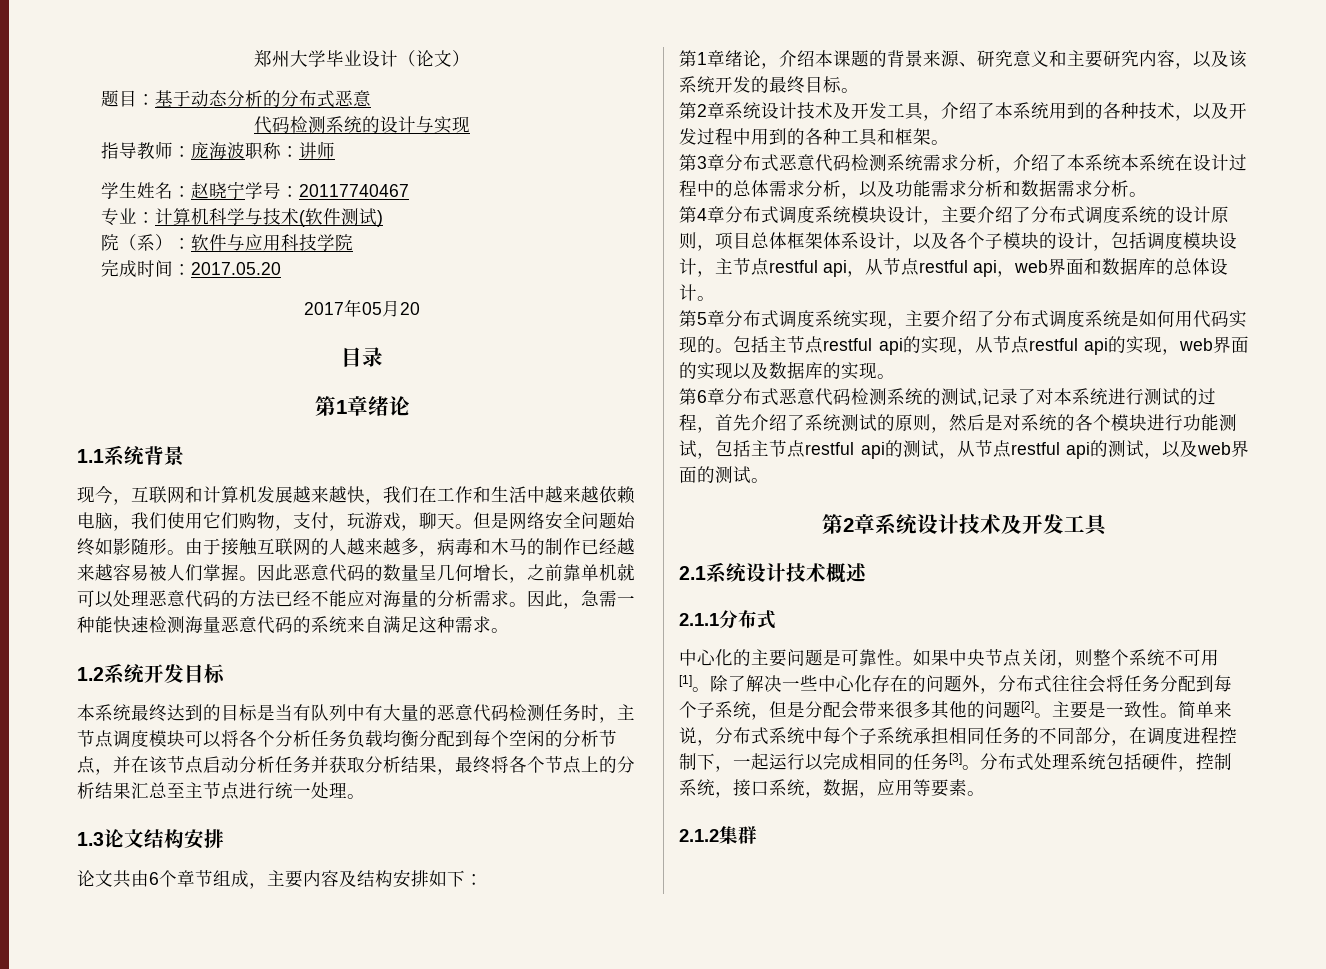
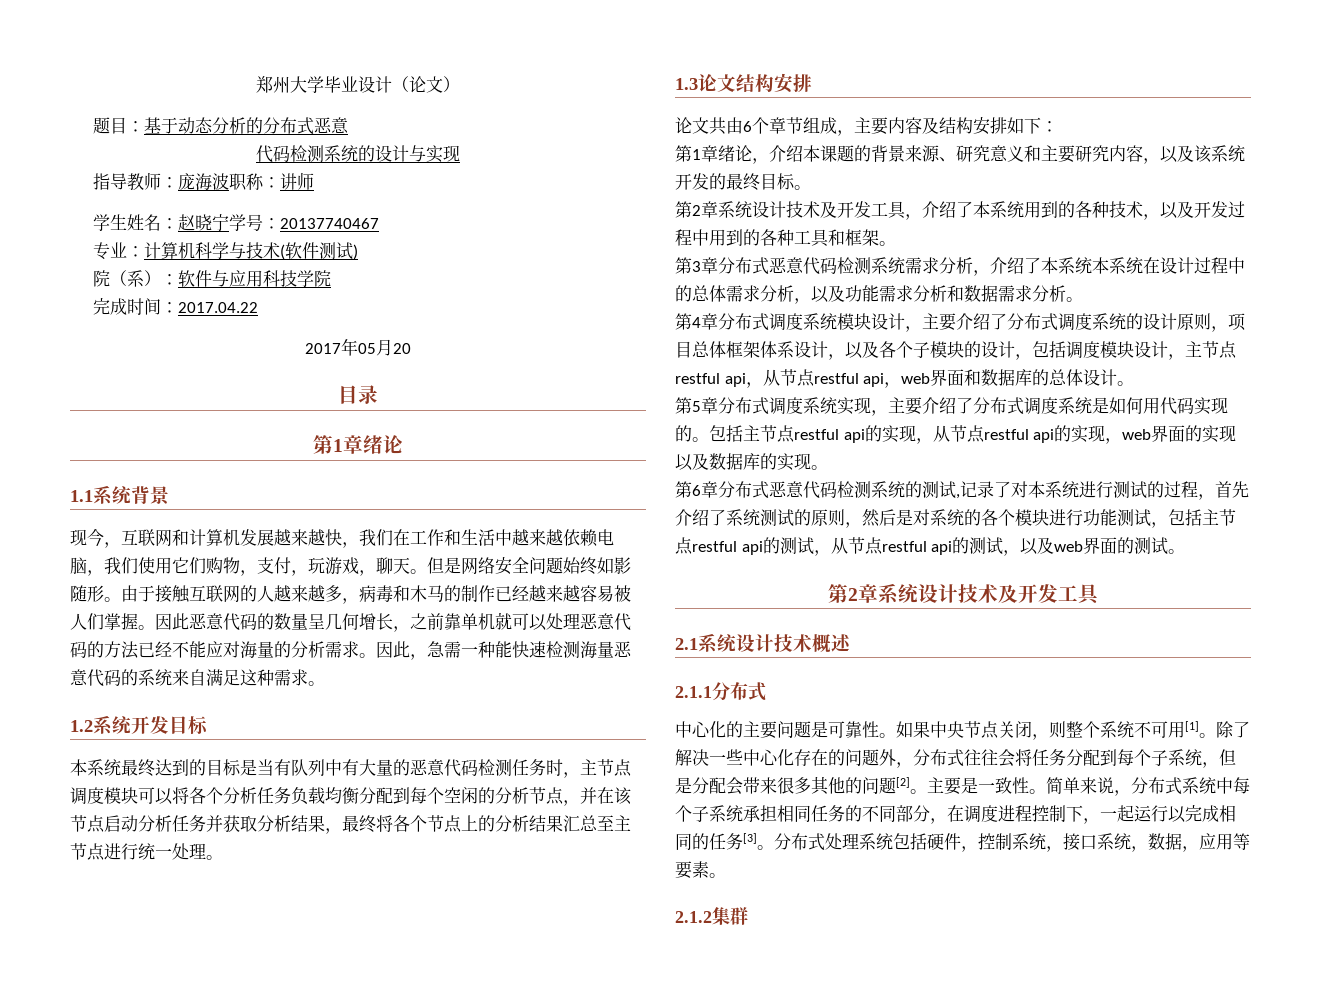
[298,184,409,197] 20117740467 -> [280,218,380,229] 20137740467
[190,262,281,275] 2017.05.20 -> [178,302,259,313] 2017.04.22

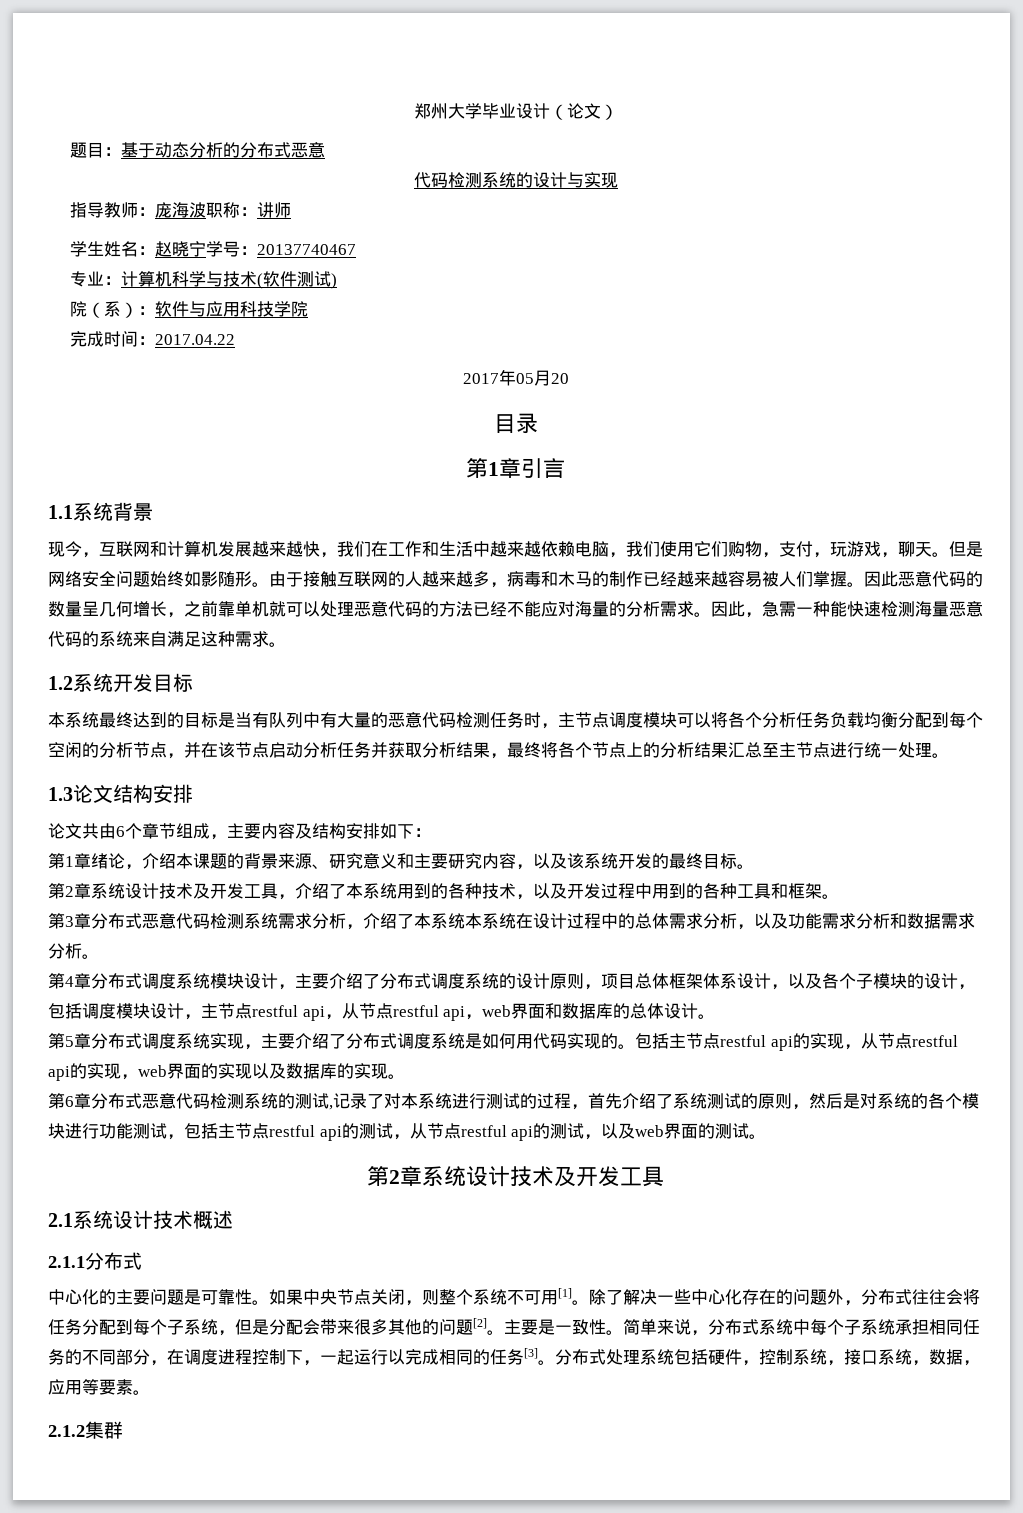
[363,435,403,454] 绪论 -> [521,458,565,478] 引言

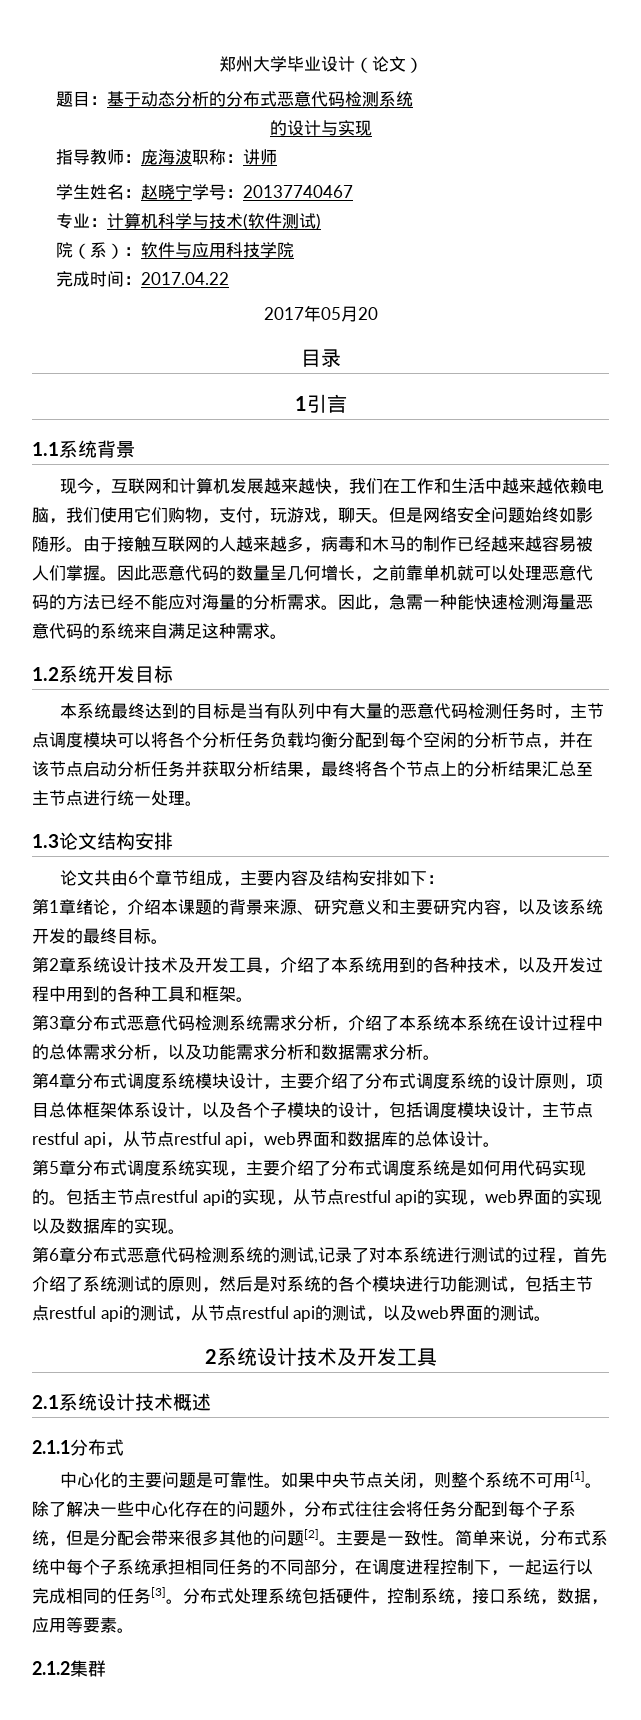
[413,172,516,188] // 代码检测系统 -> [311,91,414,107] 代码检测系统 //
[466,458,521,478] 第1章 -> [294,396,307,411] 1
[367,1166,422,1186] 第2章 -> [204,1349,217,1364] 2

